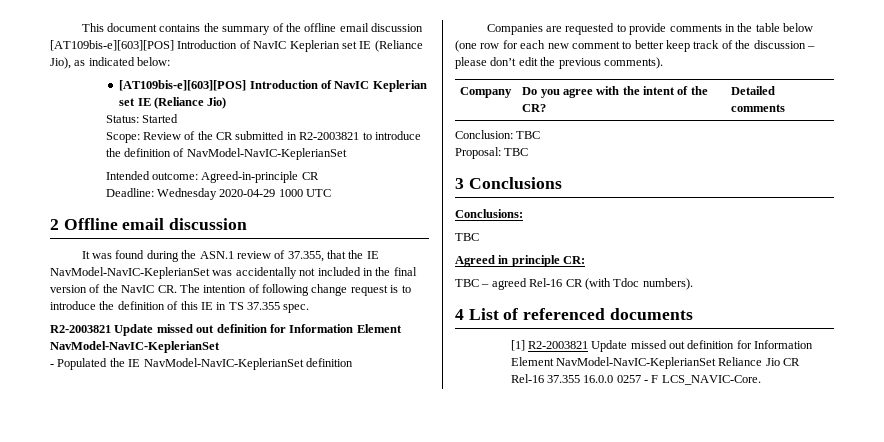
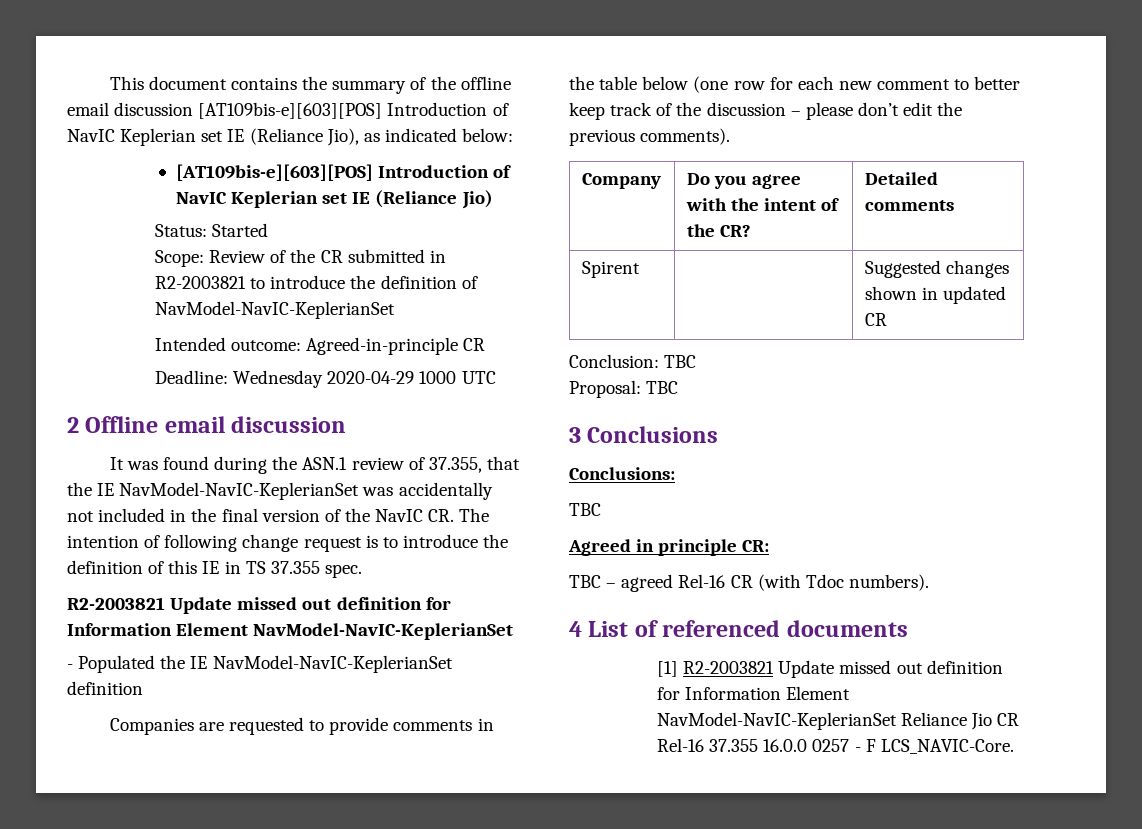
(786, 108) none -> [581,261,640,278] [864,260,1009,278] [864,286,1006,304] [864,313,887,326] // Spirent | | Suggested changes shown in updated CR

